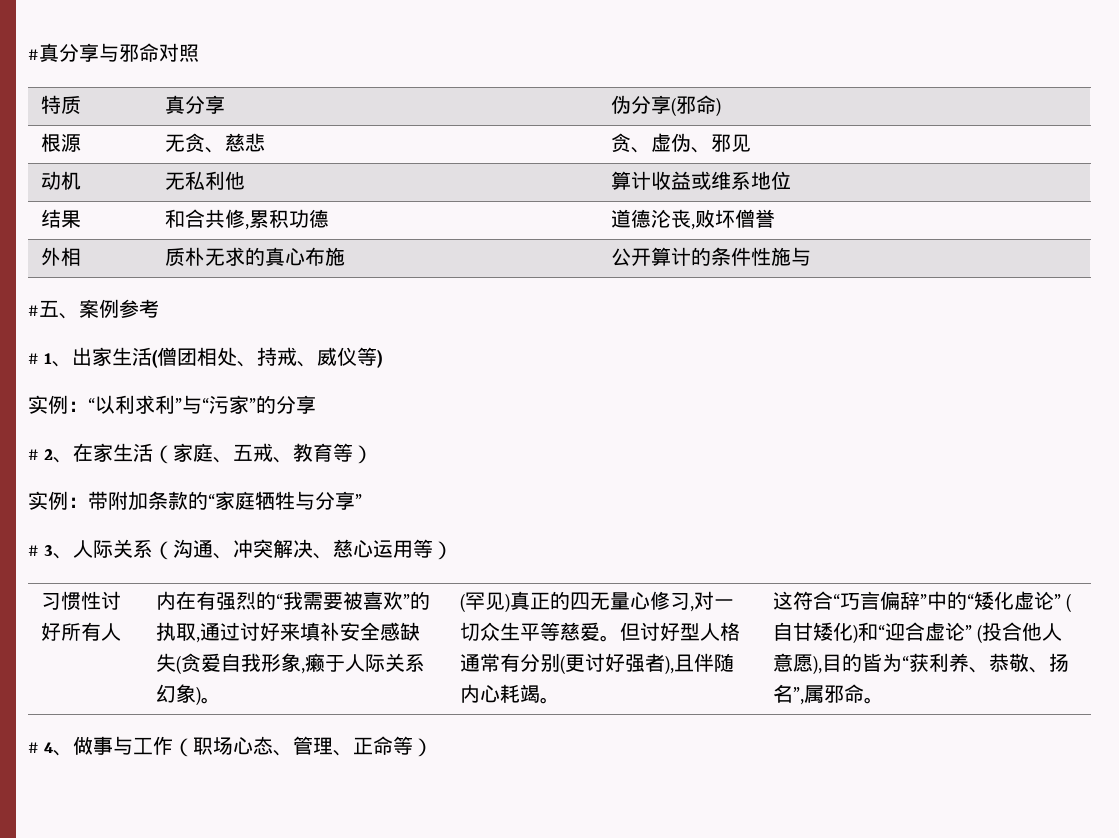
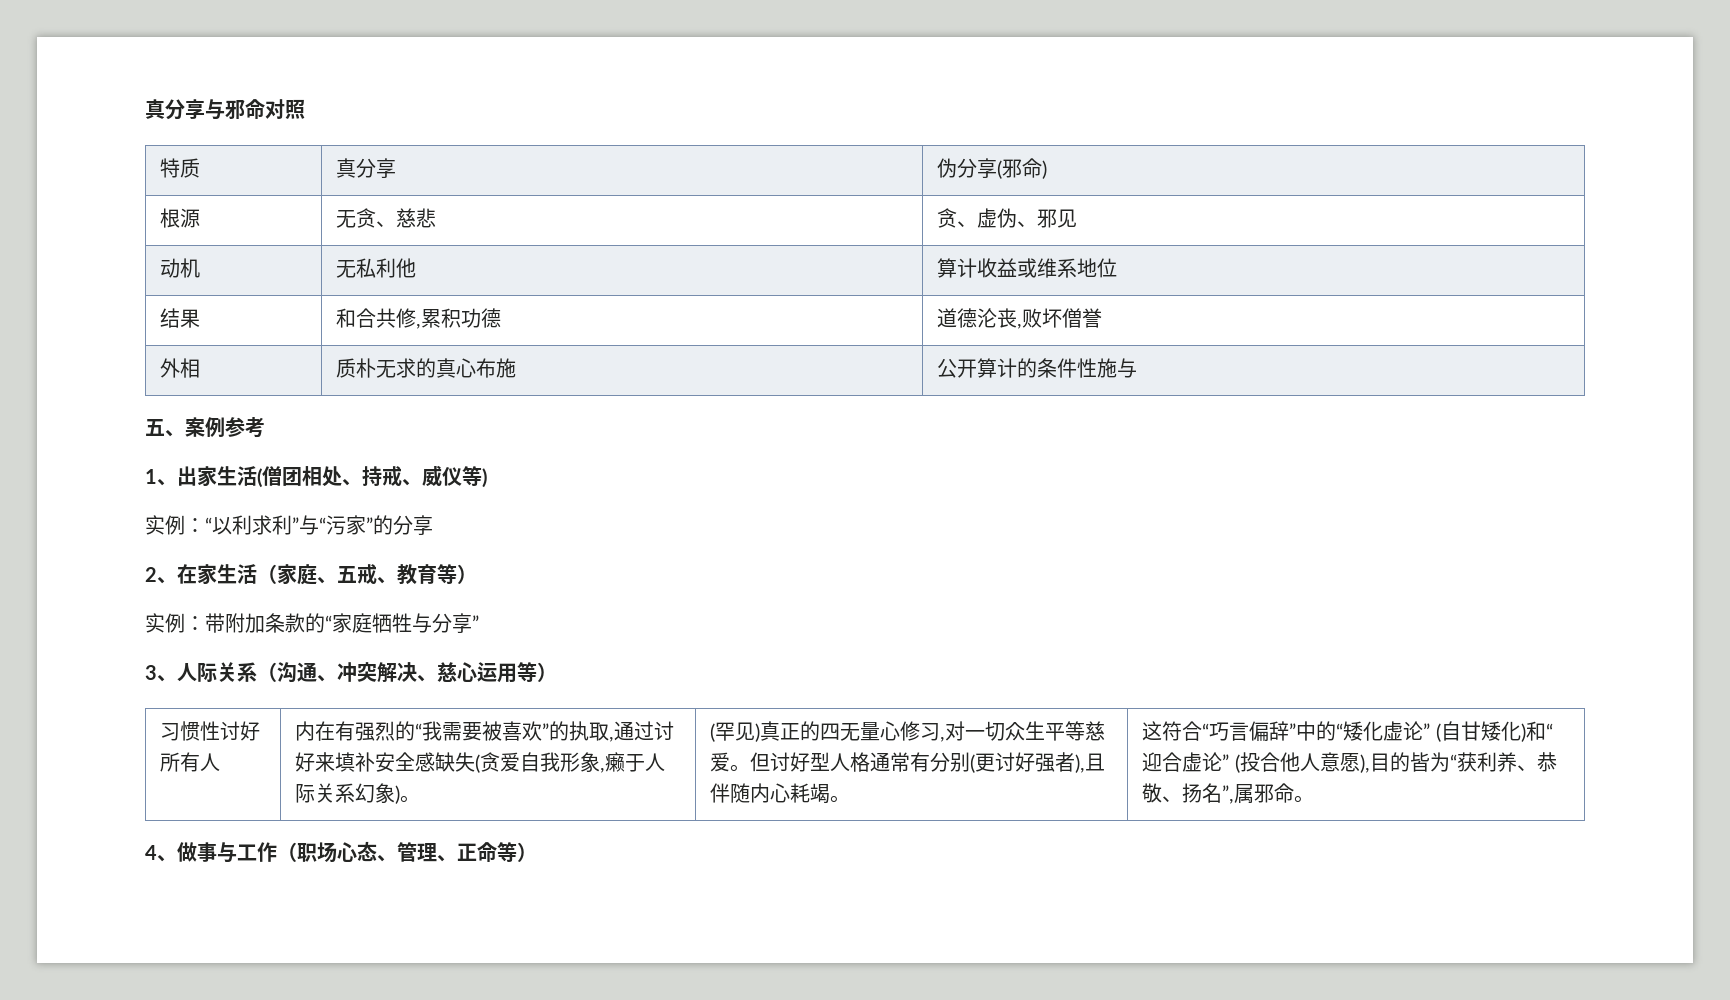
[28,49,39,60] # -> (145, 109) none
[28,305,39,316] # -> (1138, 368) none
[28,353,39,364] # -> (265, 427) none
[28,449,39,460] # -> (433, 525) none
[28,545,39,556] # -> (479, 623) none
[28,742,39,753] # -> (1315, 799) none

